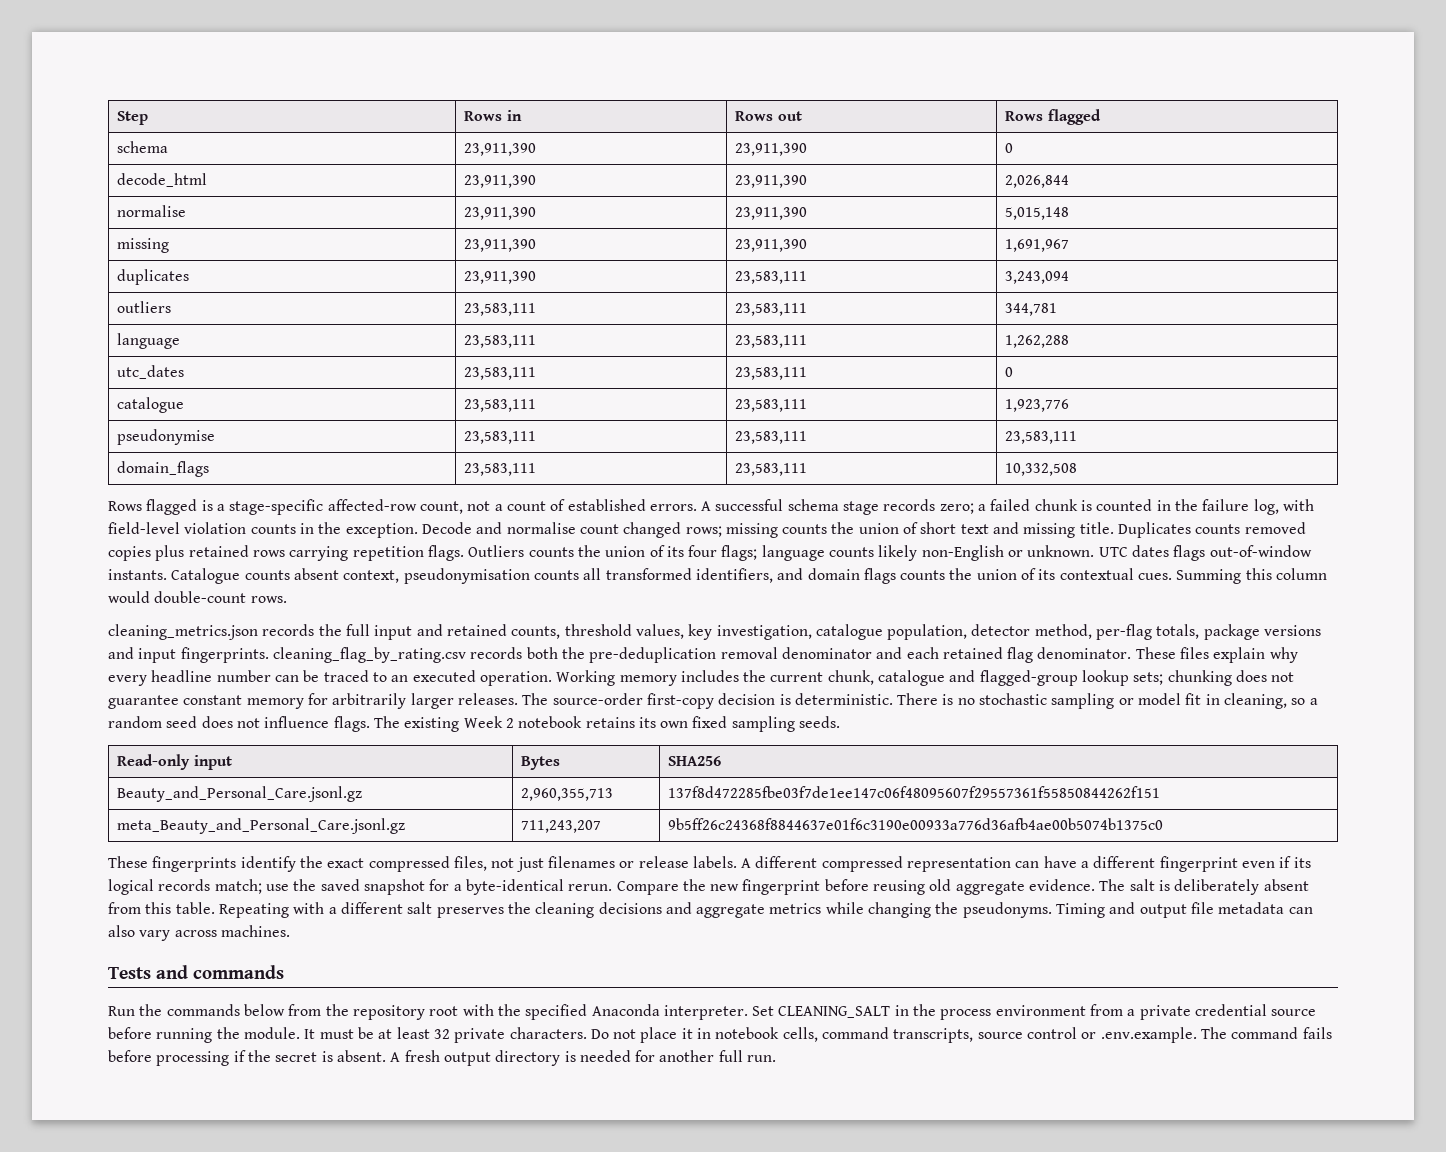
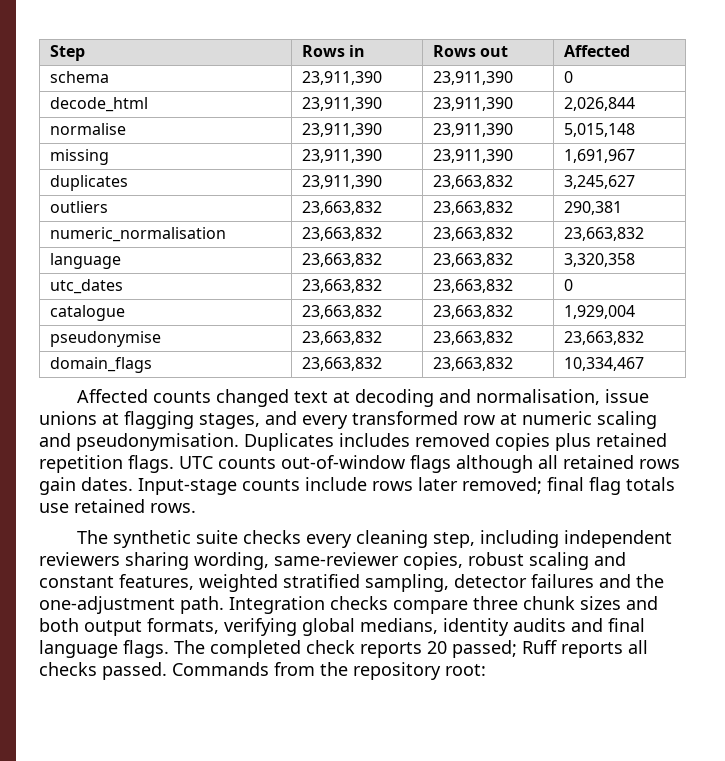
[1005,109,1101,125] Rows flagged -> [564,45,631,57] Affected
[735,271,808,284] [1005,271,1070,284] 23,583,111 | 3,243,094 -> [433,175,514,189] [564,175,636,189] 23,663,832 | 3,245,627
[464,303,537,316] [735,303,808,316] [1005,303,1058,316] [117,333,181,349] [464,335,537,348] [735,335,808,348] [1005,335,1070,348] 23,583,111 | 23,583,111 | 344,781 // language | 23,583,111 | 23,583,111 | 1,262,288 -> [302,201,383,215] [433,201,514,215] [564,201,623,215] [50,227,227,242] [302,227,383,241] [433,227,514,241] [564,227,645,241] [50,253,122,269] [302,253,383,267] [433,253,514,267] [564,253,636,267] 23,663,832 | 23,663,832 | 290,381 // numeric_normalisation | 23,663,832 | 23,663,832 | 23,663,832 // language | 23,663,832 | 23,663,832 | 3,320,358
[464,367,537,380] [735,367,808,380] 23,583,111 | 23,583,111 -> [302,279,383,293] [433,279,514,293] 23,663,832 | 23,663,832
[464,399,537,412] [735,399,808,412] [1005,399,1070,412] [117,429,216,445] [464,431,537,444] [735,431,808,444] [1005,431,1078,444] [117,461,210,477] [464,463,537,476] [735,463,808,476] [1005,463,1078,476] [108,499,1314,515] [108,522,1306,538] [108,545,1312,561] [108,568,1328,584] [108,591,287,603] [108,624,1322,640] [108,647,1298,663] [108,670,1295,686] [108,693,1318,709] [108,716,841,732] [117,754,232,770] [521,756,561,770] [668,756,722,766] [117,786,363,802] [521,788,614,801] [668,786,1161,798] [117,818,406,834] [521,820,602,833] [668,818,1164,830] [108,856,1311,872] [108,879,1309,895] [108,902,1313,918] [108,925,290,941] [108,965,284,979] [108,1004,1317,1020] [108,1027,1332,1043] [108,1050,777,1066] 23,583,111 | 23,583,111 | 1,923,776 // pseudonymise | 23,583,111 | 23,583,111 | 23,583,111 // domain_flags | 23,583,111 | 23,583,111 | 10,332,508 // Rows flagged is a stage-specific affected-row count, not a count of established errors. A successful schema stage records zero; a failed chunk is counted in the failure log, with field-level violation counts in the exception. Decode and normalise count changed rows; missing counts the union of short text and missing title. Duplicates counts removed copies plus retained rows carrying repetition flags. Outliers counts the union of its four flags; language counts likely non-English or unknown. UTC dates flags out-of-window instants. Catalogue counts absent context, pseudonymisation counts all transformed identifiers, and domain flags counts the union of its contextual cues. Summing this column would double-count rows. // cleaning_metrics.json records the full input and retained counts, threshold values, key investigation, catalogue population, detector method, per-flag totals, package versions and input fingerprints. cleaning_flag_by_rating.csv records both the pre-deduplication removal denominator and each retained flag denominator. These files explain why every headline number can be traced to an executed operation. Working memory includes the current chunk, catalogue and flagged-group lookup sets; chunking does not guarantee constant memory for arbitrarily larger releases. The source-order first-copy decision is deterministic. There is no stochastic sampling or model fit in cleaning, so a random seed does not influence flags. The existing Week 2 notebook retains its own fixed sampling seeds. // Read-only input | Bytes | SHA256 // Beauty_and_Personal_Care.jsonl.gz | 2,960,355,713 | 137f8d472285fbe03f7de1ee147c06f48095607f29557361f55850844262f151 // meta_Beauty_and_Personal_Care.jsonl.gz | 711,243,207 | 9b5ff26c24368f8844637e01f6c3190e00933a776d36afb4ae00b5074b1375c0 // These fingerprints identify the exact compressed files, not just filenames or release labels. A different compressed representation can have a different fingerprint even if its logical records match; use the saved snapshot for a byte-identical rerun. Compare the new fingerprint before reusing old aggregate evidence. The salt is deliberately absent from this table. Repeating with a different salt preserves the cleaning decisions and aggregate metrics while changing the pseudonyms. Timing and output file metadata can also vary across machines. // Tests and commands // Run the commands below from the repository root with the specified Anaconda interpreter. Set CLEANING_SALT in the process environment from a private credential source before running the module. It must be at least 32 private characters. Do not place it in notebook cells, command transcripts, source control or .env.example. The command fails before processing if the secret is absent. A fresh output directory is needed for another full run. -> [302,305,383,319] [433,305,514,319] [564,305,636,319] [50,331,162,347] [302,331,383,345] [433,331,514,345] [564,331,645,345] [50,357,153,373] [302,357,383,371] [433,357,514,371] [564,357,645,371] [77,389,650,407] [39,411,657,429] [39,433,667,451] [39,455,680,473] [39,477,675,495] [39,499,196,513] [77,530,673,548] [39,552,626,570] [39,574,664,592] [39,596,658,614] [39,618,645,636] [39,640,648,658] [39,662,486,680] 23,663,832 | 23,663,832 | 1,929,004 // pseudonymise | 23,663,832 | 23,663,832 | 23,663,832 // domain_flags | 23,663,832 | 23,663,832 | 10,334,467 // Affected counts changed text at decoding and normalisation, issue unions at flagging stages, and every transformed row at numeric scaling and pseudonymisation. Duplicates includes removed copies plus retained repetition flags. UTC counts out-of-window flags although all retained rows gain dates. Input-stage counts include rows later removed; final flag totals use retained rows. // The synthetic suite checks every cleaning step, including independent reviewers sharing wording, same-reviewer copies, robust scaling and constant features, weighted stratified sampling, detector failures and the one-adjustment path. Integration checks compare three chunk sizes and both output formats, verifying global medians, identity audits and final language flags. The completed check reports 20 passed; Ruff reports all checks passed. Commands from the repository root:

